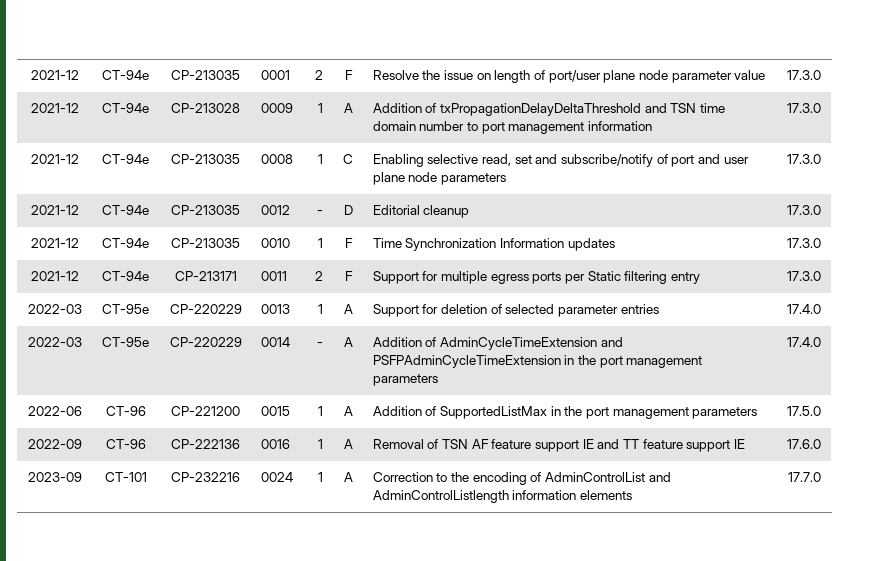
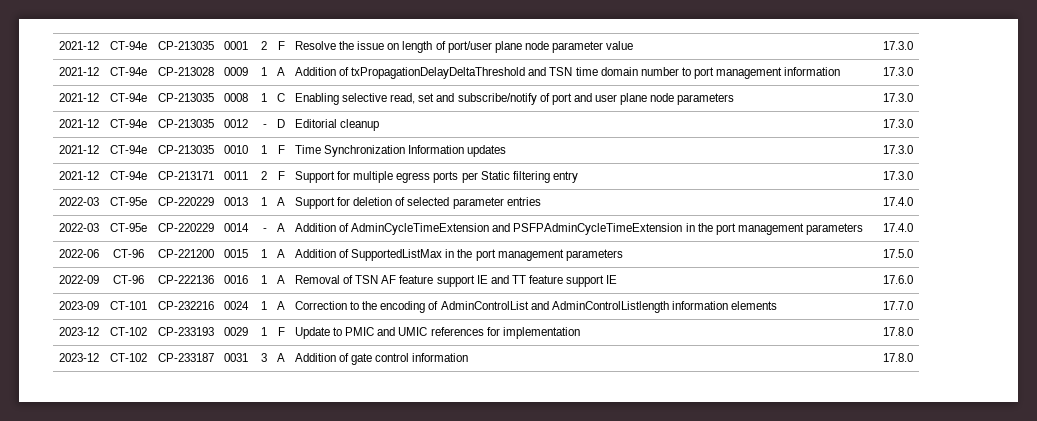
(821, 477) none -> [59,327,99,336] [110,327,147,336] [158,327,214,336] [224,327,249,336] [260,327,267,336] [277,327,285,336] [295,327,580,339] [883,327,913,336] [59,353,99,362] [110,353,147,362] [158,353,214,362] [224,353,249,362] [260,353,267,362] [277,353,285,362] [295,353,469,365] [883,353,913,362] // 2023-12 | CT-102 | CP-233193 | 0029 | 1 | F | Update to PMIC and UMIC references for implementation | 17.8.0 // 2023-12 | CT-102 | CP-233187 | 0031 | 3 | A | Addition of gate control information | 17.8.0

